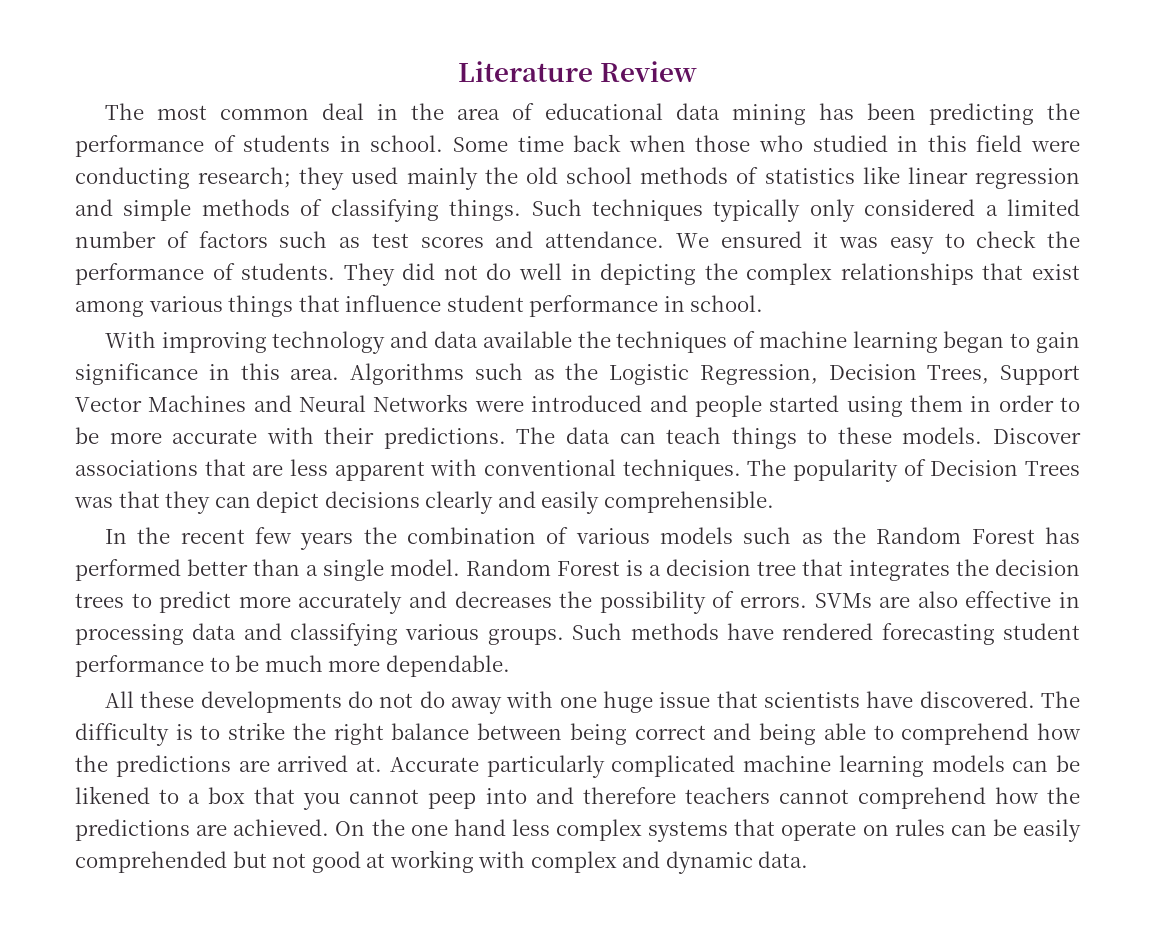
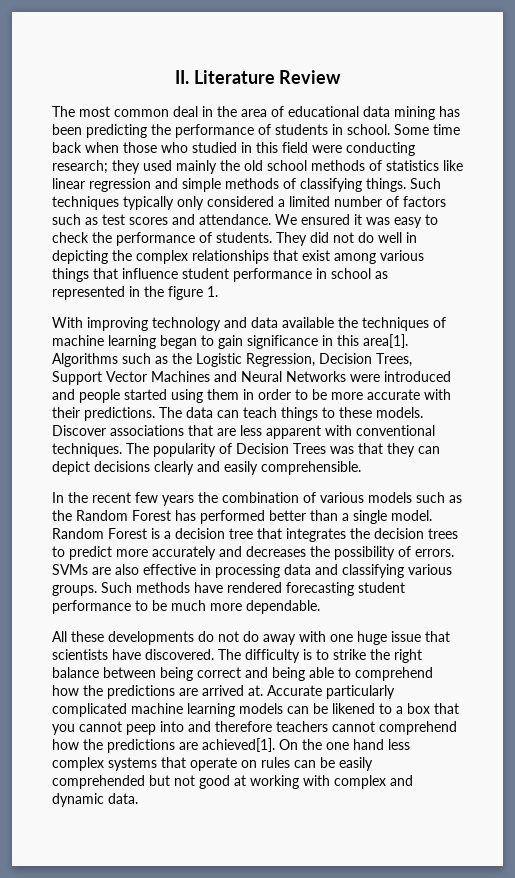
(457, 71) none -> [174,70,189,84] II.
[690,295,764,312] school. -> [331,268,388,279] [52,286,218,300] school as represented in the figure 1.
[290,368,340,380] area. -> [363,334,408,348] area[1].
[233,819,330,836] achieved. -> [202,738,275,752] achieved[1].

